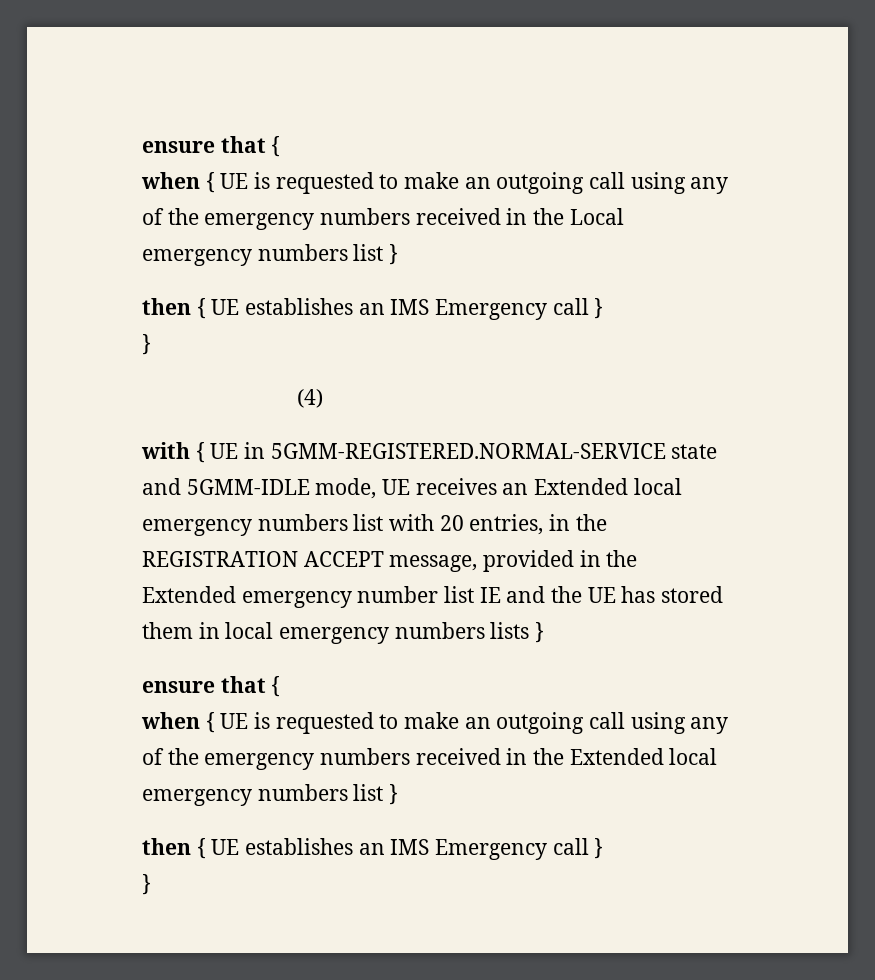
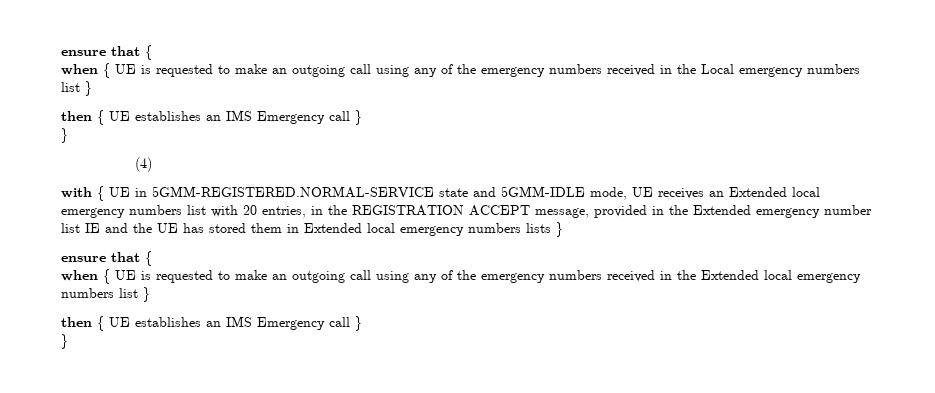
(220, 630) none -> [304,223,362,233] Extended

